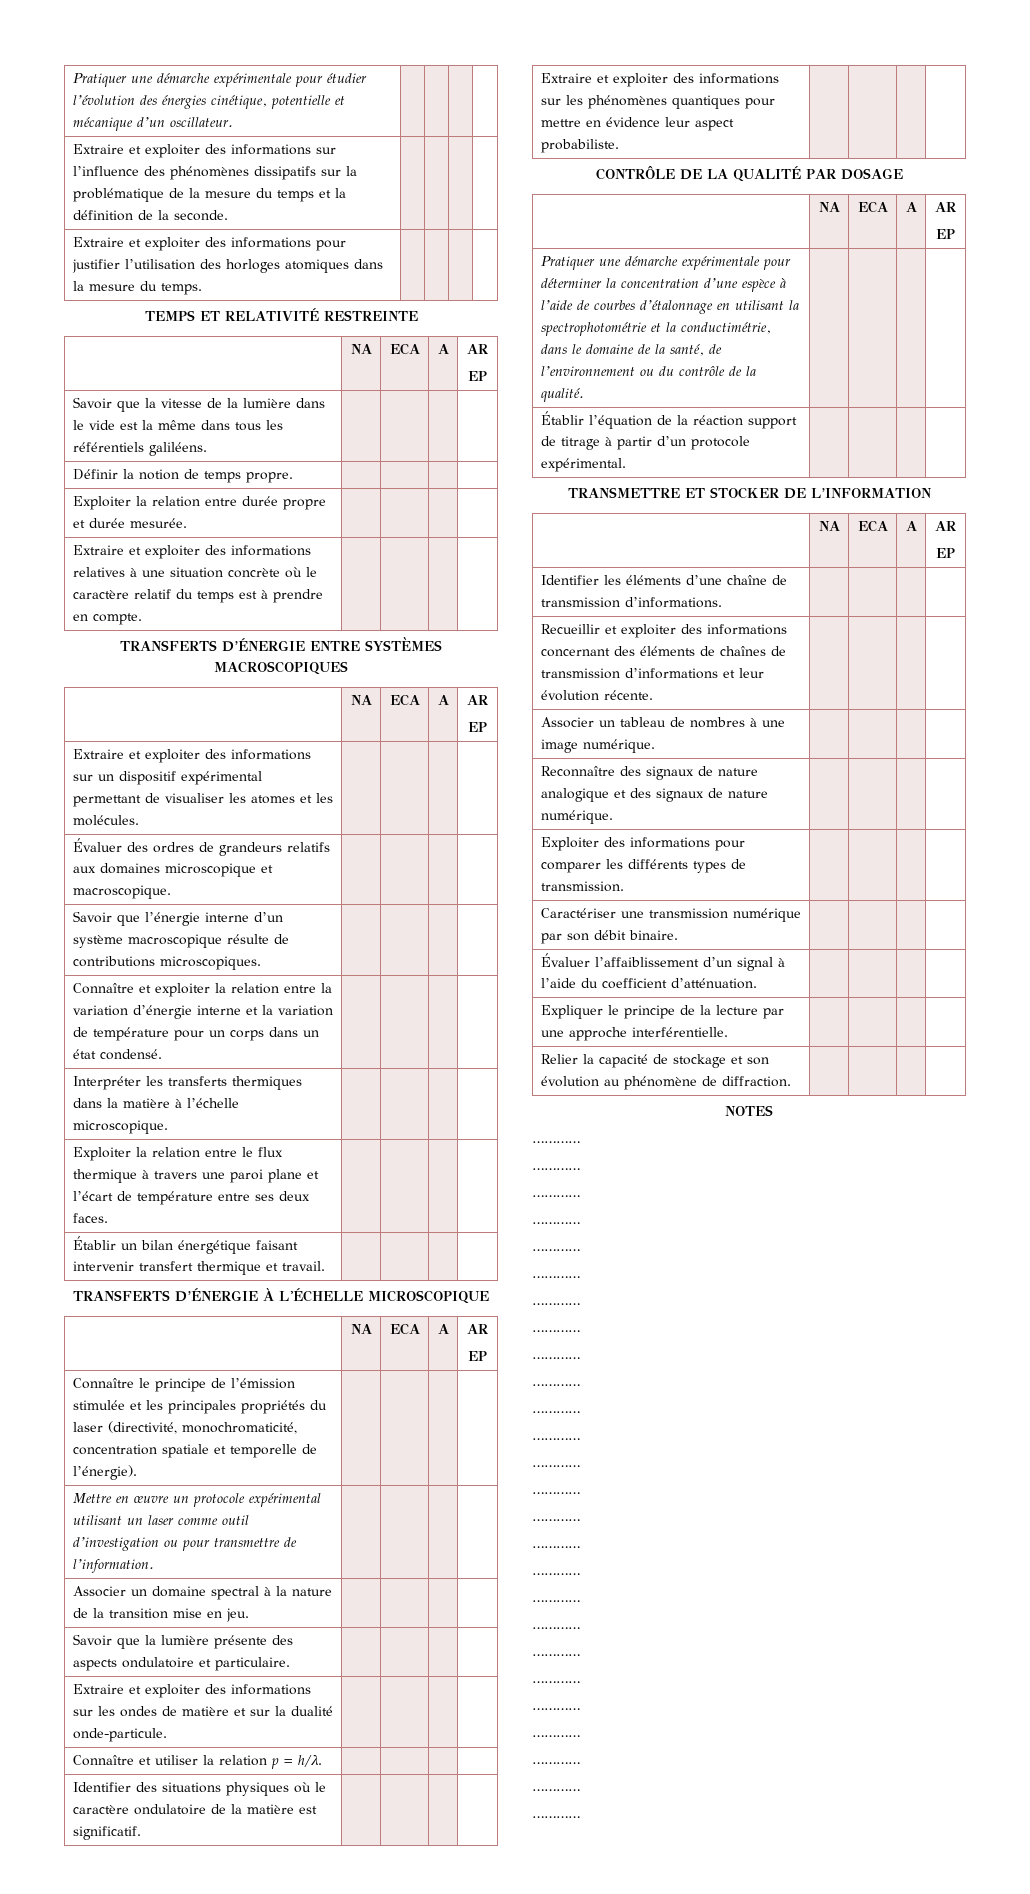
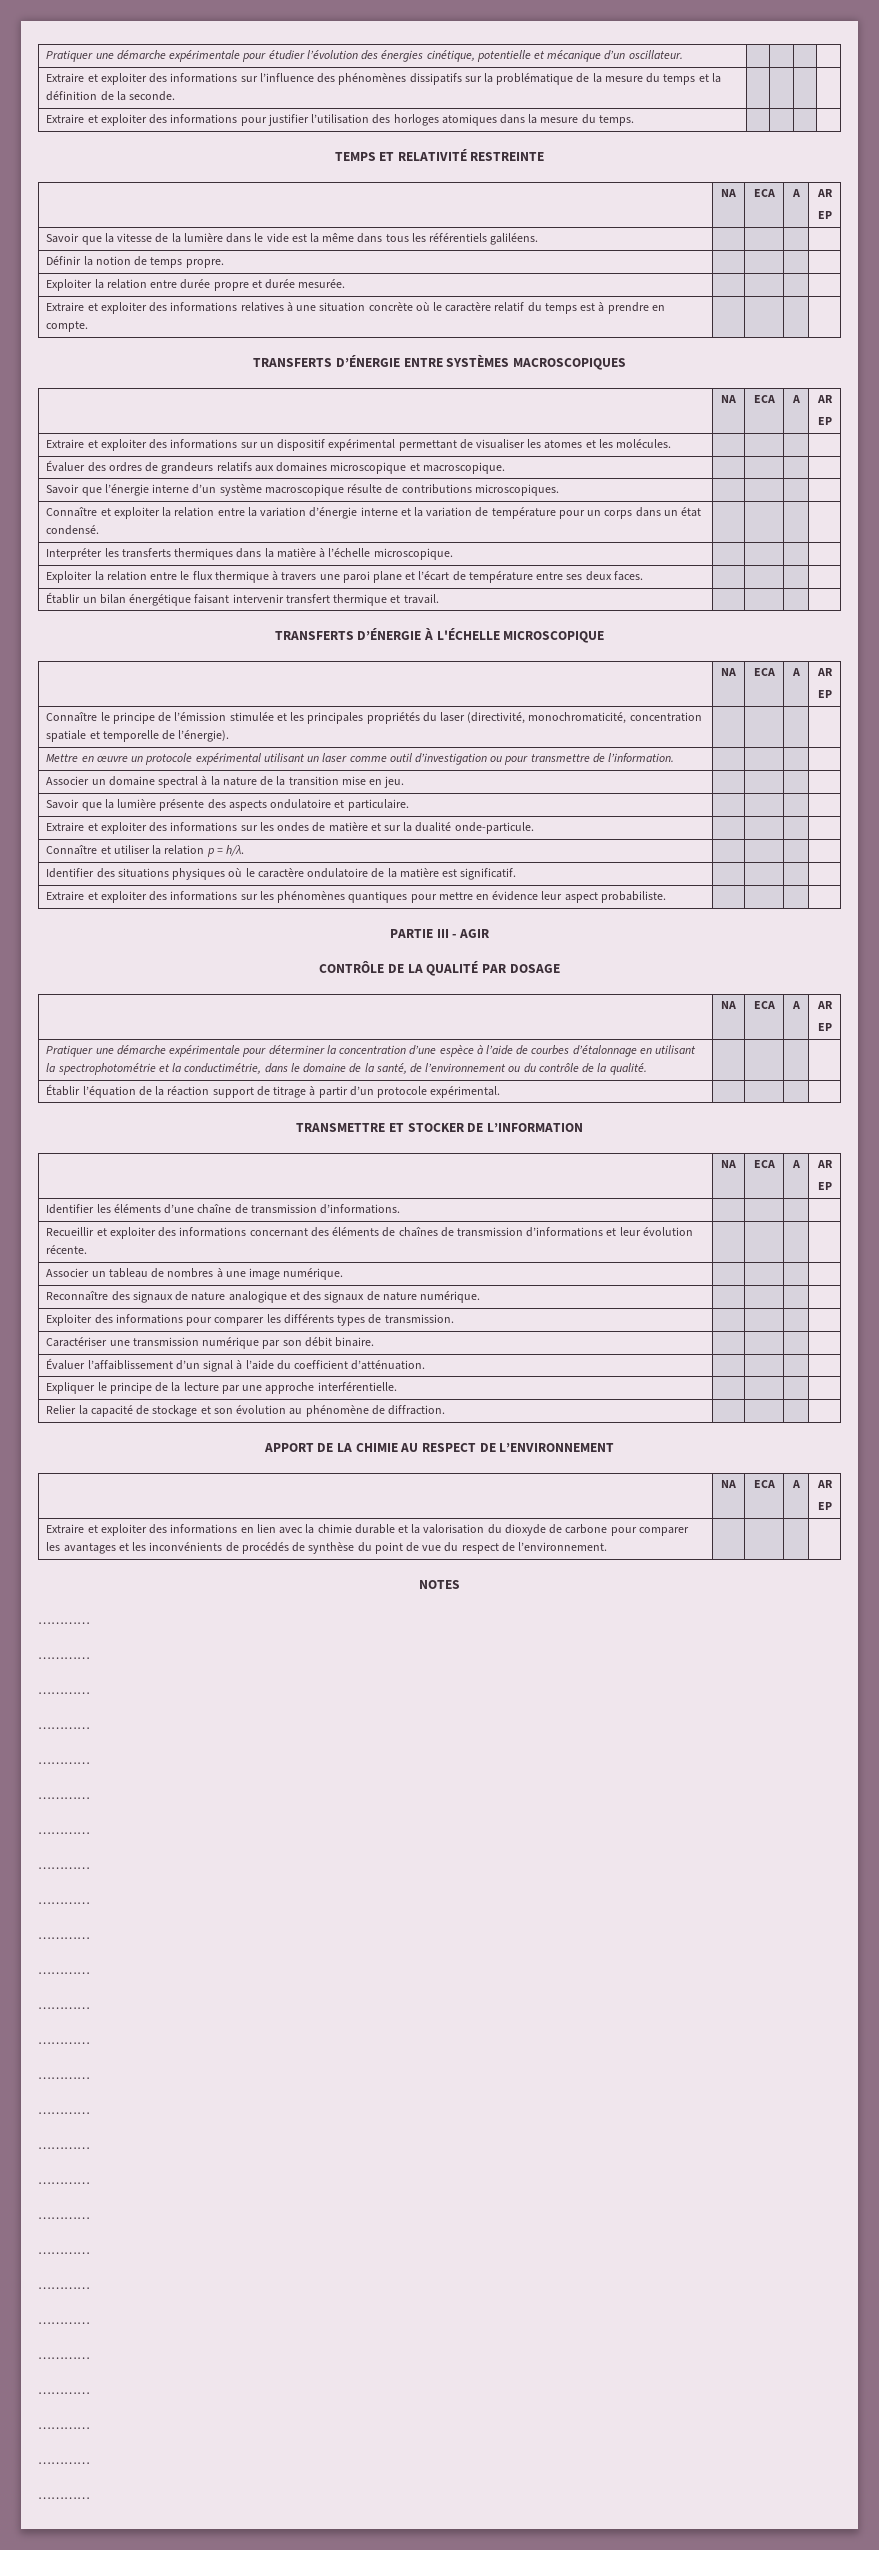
(619, 146) none -> [390,929,490,938] // PARTIE III - AGIR
(791, 1081) none -> [263,1442,615,1452] [721,1480,736,1488] [753,1480,775,1488] [791,1480,800,1488] [816,1480,833,1488] [817,1502,832,1510] [46,1524,689,1536] [46,1542,608,1554] // APPORT DE LA CHIMIE AU RESPECT DE L’ENVIRONNEMENT // | NA | ECA | A | AR // EP // Extraire et exploiter des informations en lien avec la chimie durable et la valorisation du dioxyde de carbone pour comparer les avantages et les inconvénients de procédés de synthèse du point de vue du respect de l’environnement. | | | |

